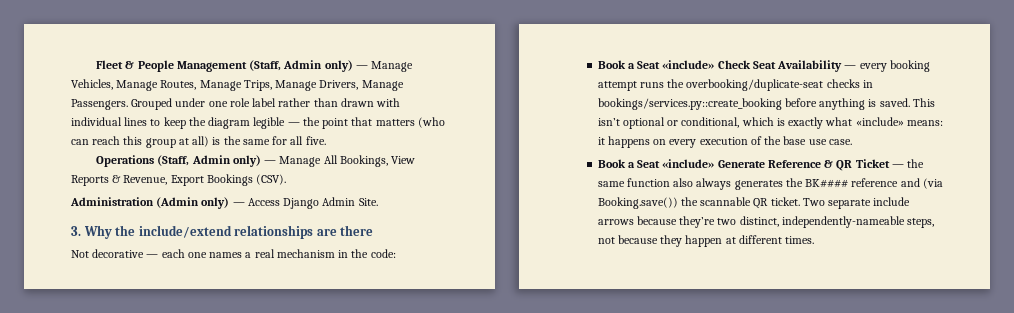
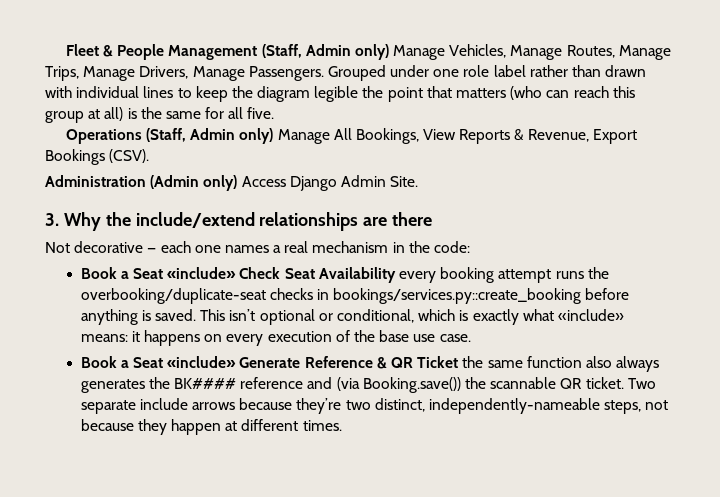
[355,65,368,69] — -> (389, 52) none
[287,122,300,126] — -> (359, 94) none
[264,160,277,164] — -> (274, 136) none
[232,202,245,206] — -> (238, 183) none
[844,65,857,69] — -> (396, 275) none
[891,164,904,168] — -> (459, 362) none

